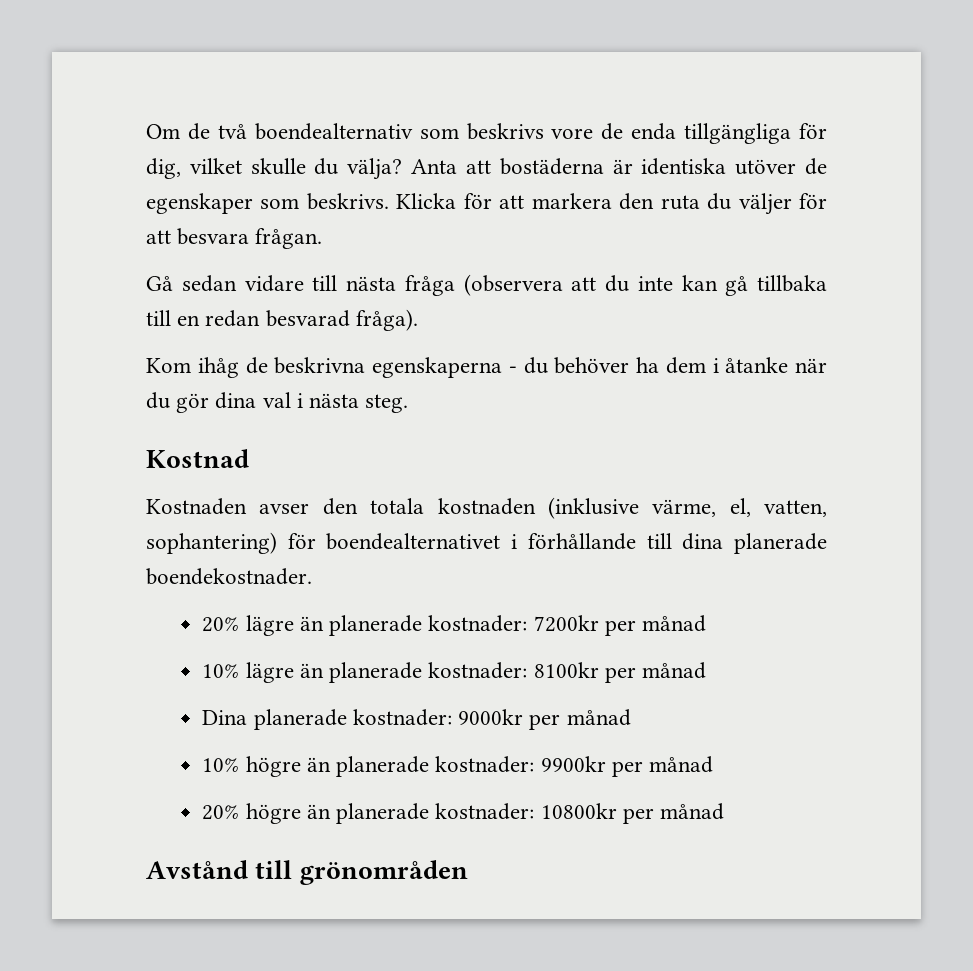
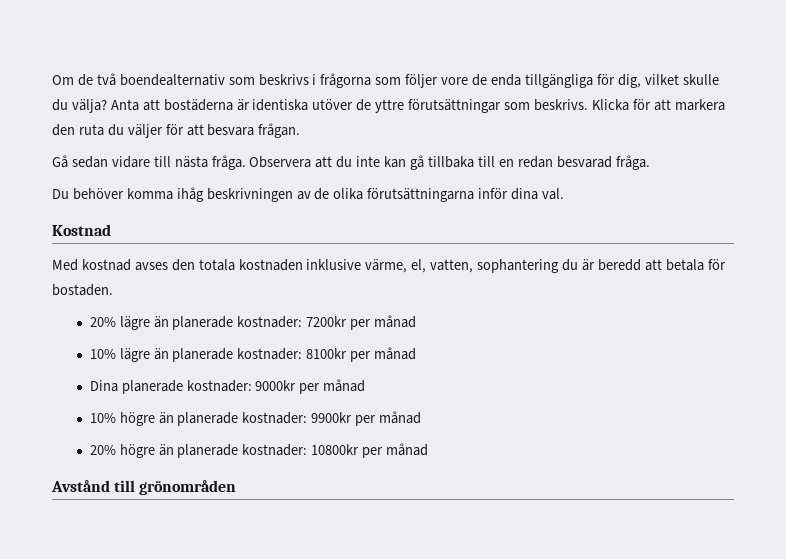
(544, 131) none -> [312,73,439,88] i frågorna som följer
[146,193,253,214] egenskaper -> [375,99,502,113] yttre förutsättningar
[404,274,563,296] fråga (observera -> [211,155,312,170] fråga. Observera
[355,309,418,331] [146,357,827,378] [146,392,409,413] [146,449,249,468] [146,498,310,515] fråga). // Kom ihåg de beskrivna egenskaperna - du behöver ha dem i åtanke när du gör dina val i nästa steg. // Kostnad // Kostnaden avser -> [615,155,650,170] [52,187,565,202] [52,224,111,236] [52,259,168,271] fråga. // Du behöver komma ihåg beskrivningen av de olika förutsättningarna inför dina val. // Kostnad // Med kostnad avses
[547,497,639,519] (inklusive -> [306,259,362,270] inklusive
[146,532,827,554] [146,568,312,585] sophantering) för boendealternativet i förhållande till dina planerade boendekostnader. -> [477,259,726,273] [52,284,113,296] sophantering du är beredd att betala för bostaden.

